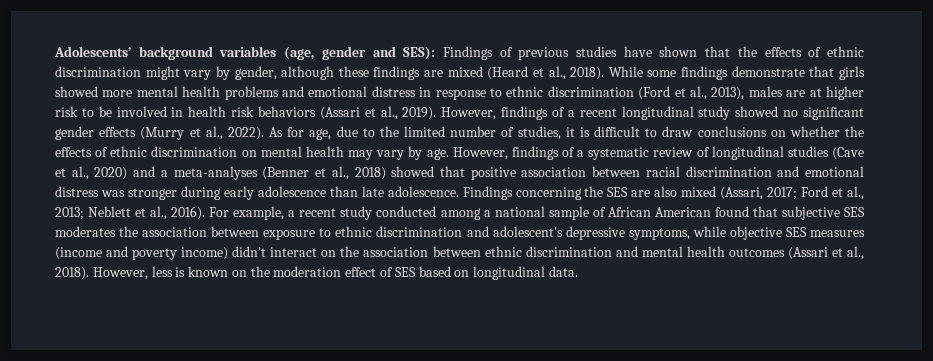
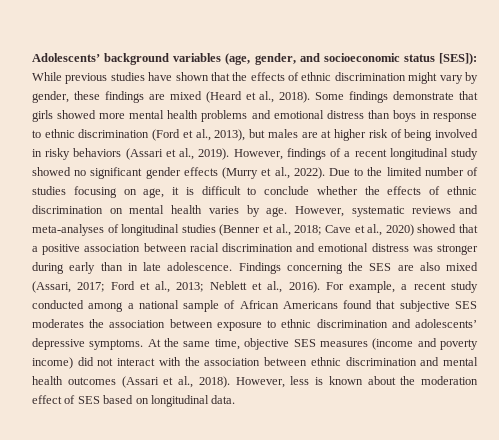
[321,46,513,60] gender and SES): Findings of -> [254,53,477,65] [32,72,62,81] gender, and socioeconomic status [SES]): While
[281,66,335,80] although -> (69, 97) none
[608,66,677,77] While some -> [315,92,345,100] Some
(416, 91) none -> [367,110,416,122] than boys
(745, 93) none -> [249,129,266,138] but
[81,106,255,117] to be involved in health risk -> [390,129,478,141] [32,148,71,160] of being involved in risky
[268,126,358,140] As for age, due -> [328,168,350,176] Due
[517,126,561,140] studies, -> [32,186,165,198] studies focusing on age,
[662,126,786,137] draw conclusions on -> [264,186,310,195] conclude
[348,150,405,160] may vary -> [208,206,239,214] varies
[511,146,864,160] [55,166,386,180] findings of a systematic review of longitudinal studies (Cave et al., 2020) and a meta-analyses (Benner et al., 2018) -> [351,205,478,217] [32,224,414,236] systematic reviews and meta-analyses of longitudinal studies (Benner et al., 2018; Cave et al., 2020)
(465, 171) none -> [32,246,38,252] a
[257,186,358,197] adolescence than -> [100,262,138,271] than in
[654,207,711,217] American -> [282,301,338,309] Americans
[492,226,726,240] adolescent's depressive symptoms, while -> [415,319,478,328] [32,338,240,350] adolescents’ depressive symptoms. At the same time,
[232,246,337,257] didn't interact on -> [77,357,181,366] did not interact with
[231,270,247,277] on -> [367,376,396,385] about

